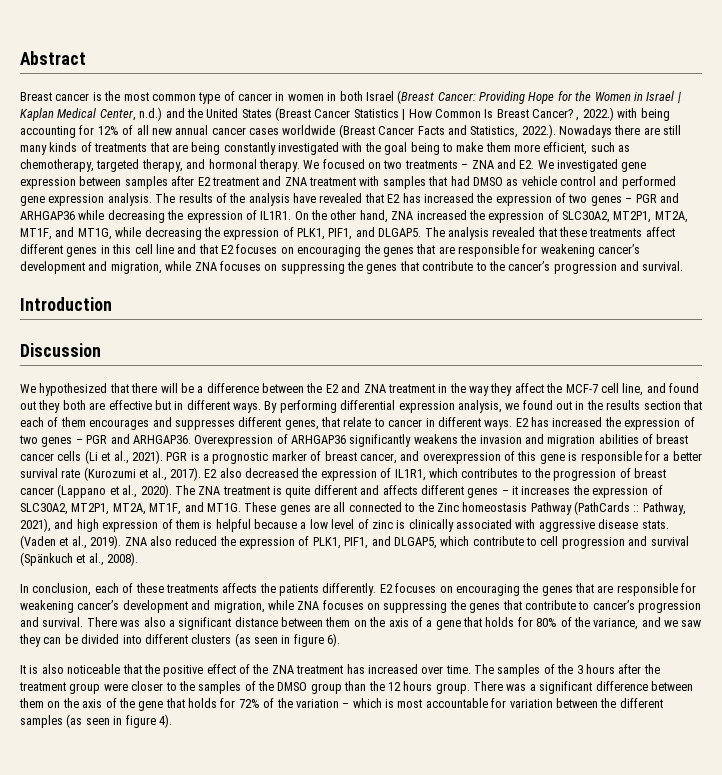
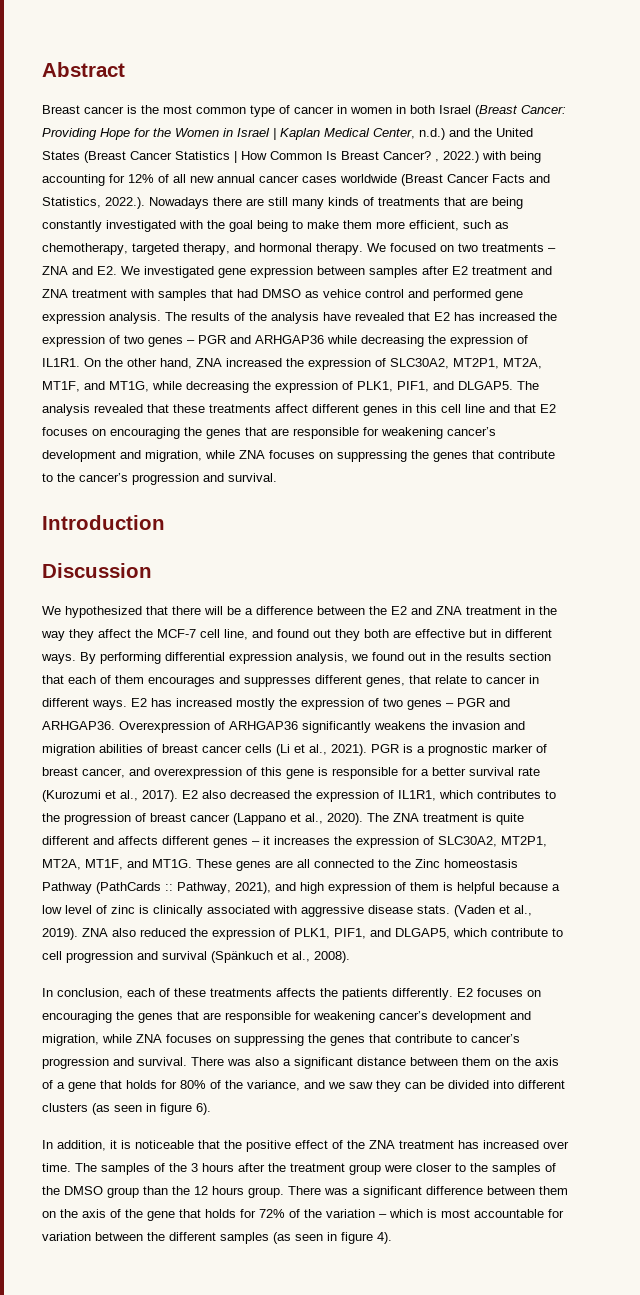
[521,176,557,186] vehicle -> [323,289,361,298] vehice
(603, 422) none -> [236,698,275,710] mostly
[20,664,64,674] It is also -> [42,1140,131,1151] In addition, it is

